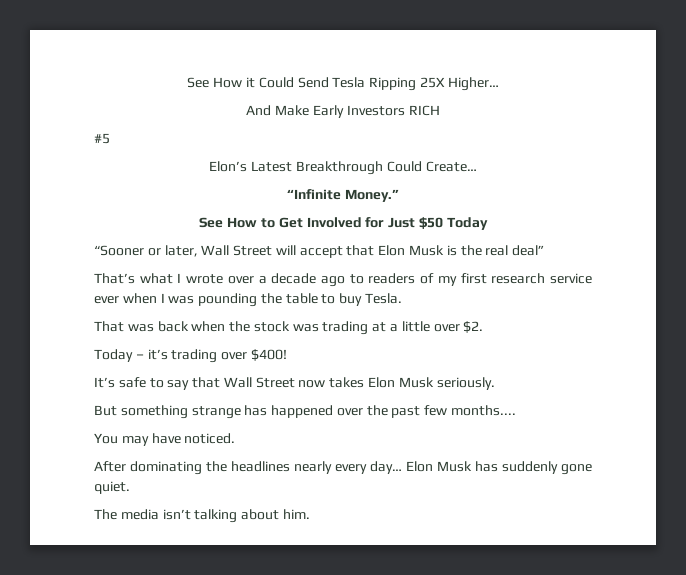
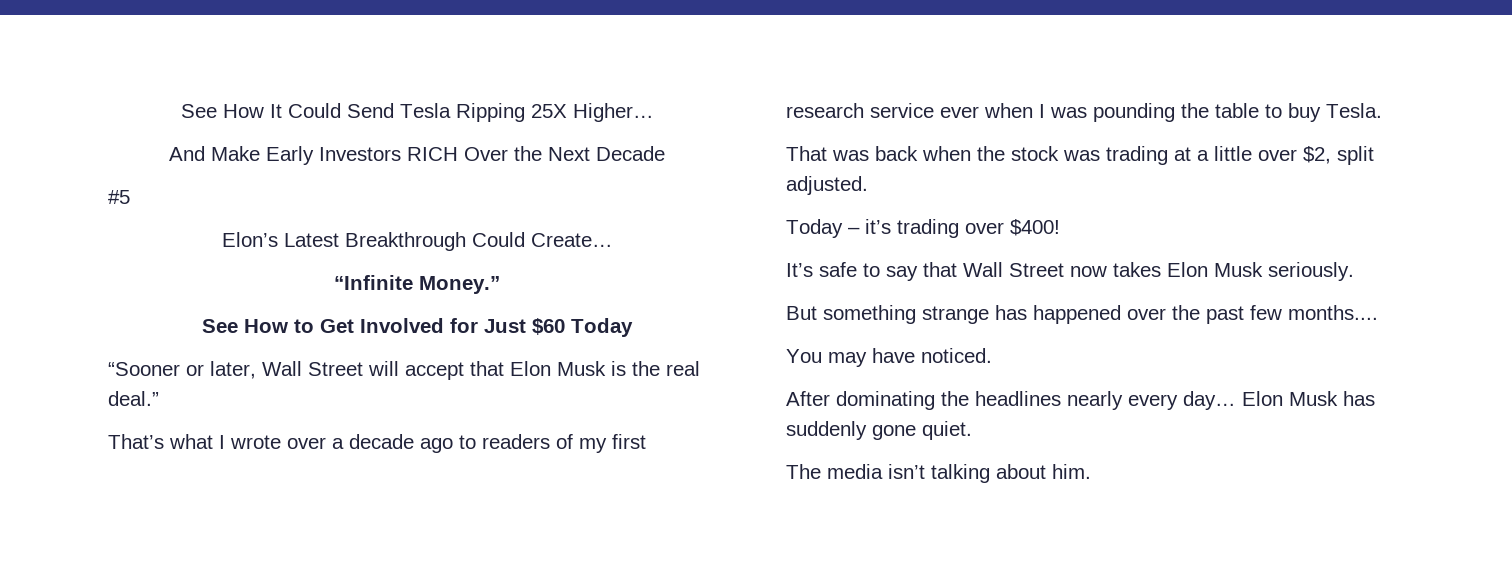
[187,77,255,88] See How it -> [180,104,282,118] See How It
(440, 110) none -> [464,146,665,161] Over the Next Decade
[418,217,443,229] $50 -> [532,318,565,335] $60
[512,245,545,256] deal” -> [108,391,159,406] deal.”
[463,321,484,333] $2. -> [1303,146,1374,165] [786,176,868,195] $2, split adjusted.

